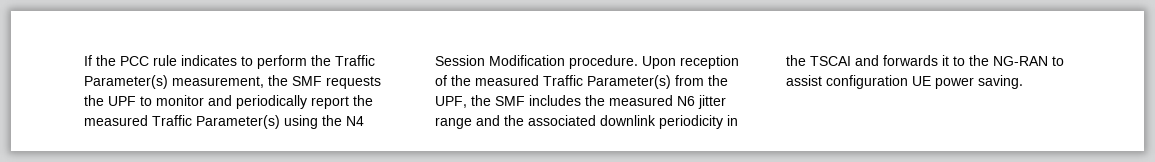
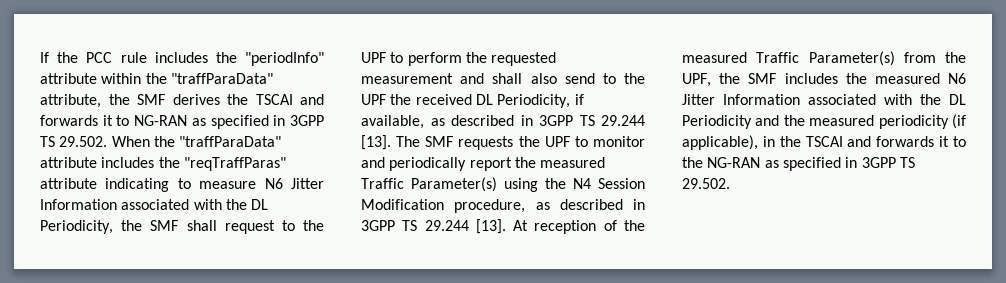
[181,55,375,69] [84,75,288,89] indicates to perform the Traffic Parameter(s) measurement, the -> [154,52,324,66] [40,73,273,84] [40,94,324,108] [40,115,324,129] [40,136,282,147] [40,157,286,171] [40,178,324,192] [40,199,269,210] [40,220,324,234] [361,52,557,66] [361,73,645,84] [361,94,584,108] [361,115,645,129] [361,135,421,150] includes the "periodInfo" attribute within the "traffParaData" attribute, the SMF derives the TSCAI and forwards it to NG-RAN as specified in 3GPP TS 29.502. When the "traffParaData" attribute includes the "reqTraffParas" attribute indicating to measure N6 Jitter Information associated with the DL Periodicity, the SMF shall request to the UPF to perform the requested measurement and shall also send to the UPF the received DL Periodicity, if available, as described in 3GPP TS 29.244 [13]. The
[569,55,676,69] procedure. Upon -> [454,199,645,213] [361,219,529,234] procedure, as described in 3GPP TS 29.244 [13]. At
[698,95,726,109] [435,115,723,129] jitter range and the associated downlink periodicity -> [682,94,966,105] [682,114,966,129] [682,135,758,150] Jitter Information associated with the DL Periodicity and the measured periodicity (if applicable),
[1052,56,1064,66] [786,75,1023,89] to assist configuration UE power saving. -> [764,157,915,171] [682,178,730,189] as specified in 3GPP TS 29.502.

